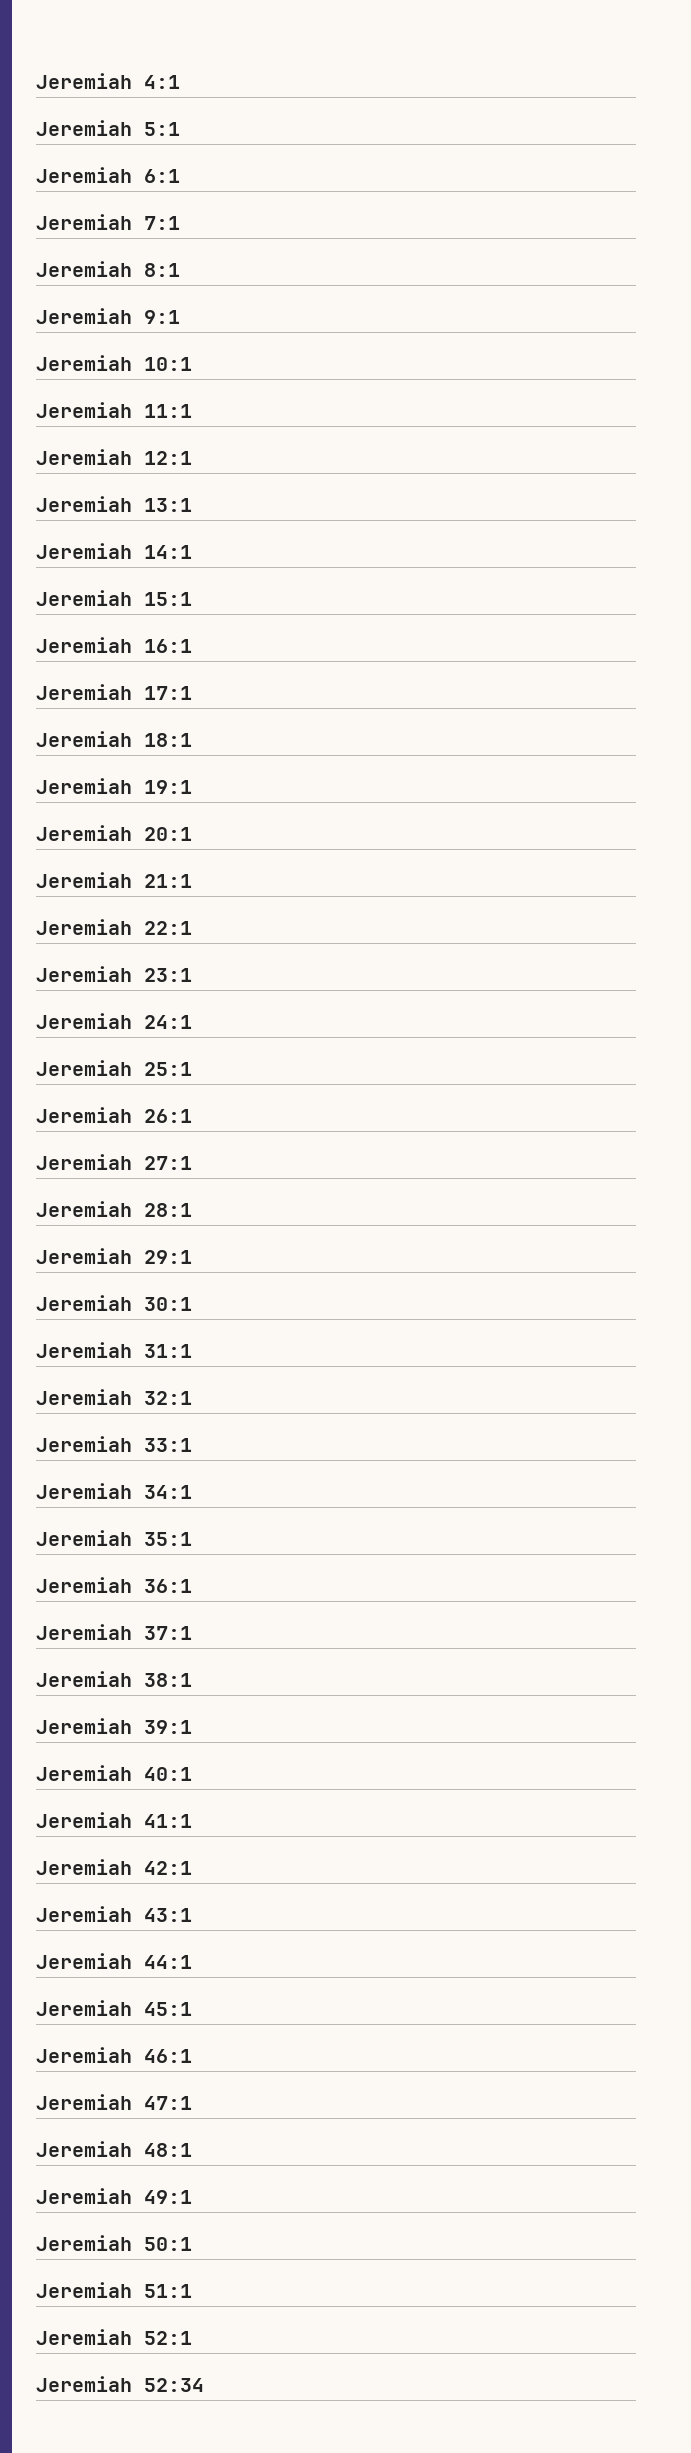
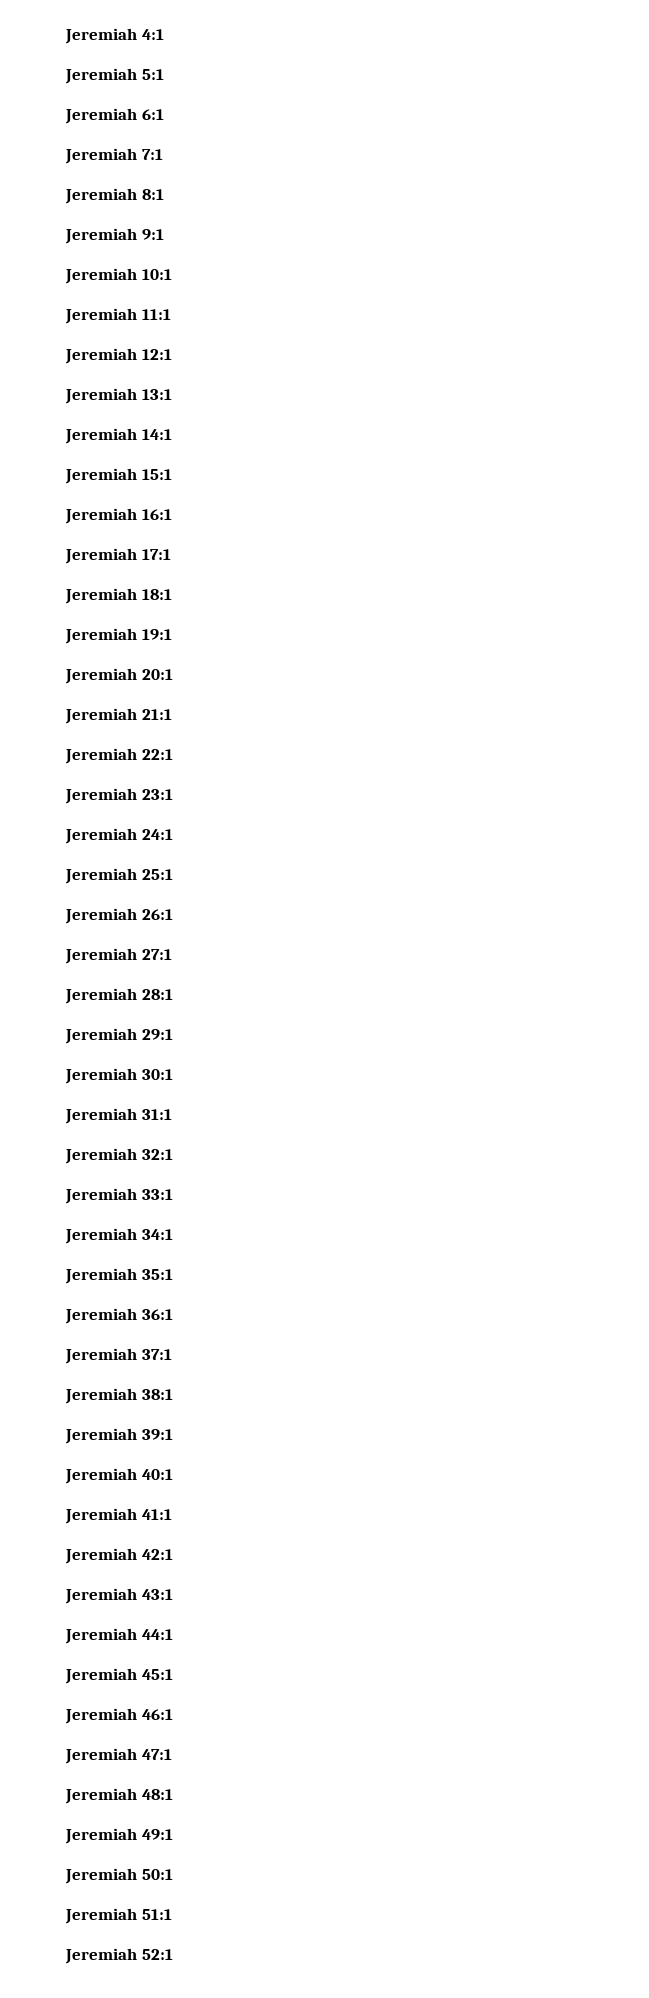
[36,2376,204,2392] // Jeremiah 52:34 -> (173, 1954) none

